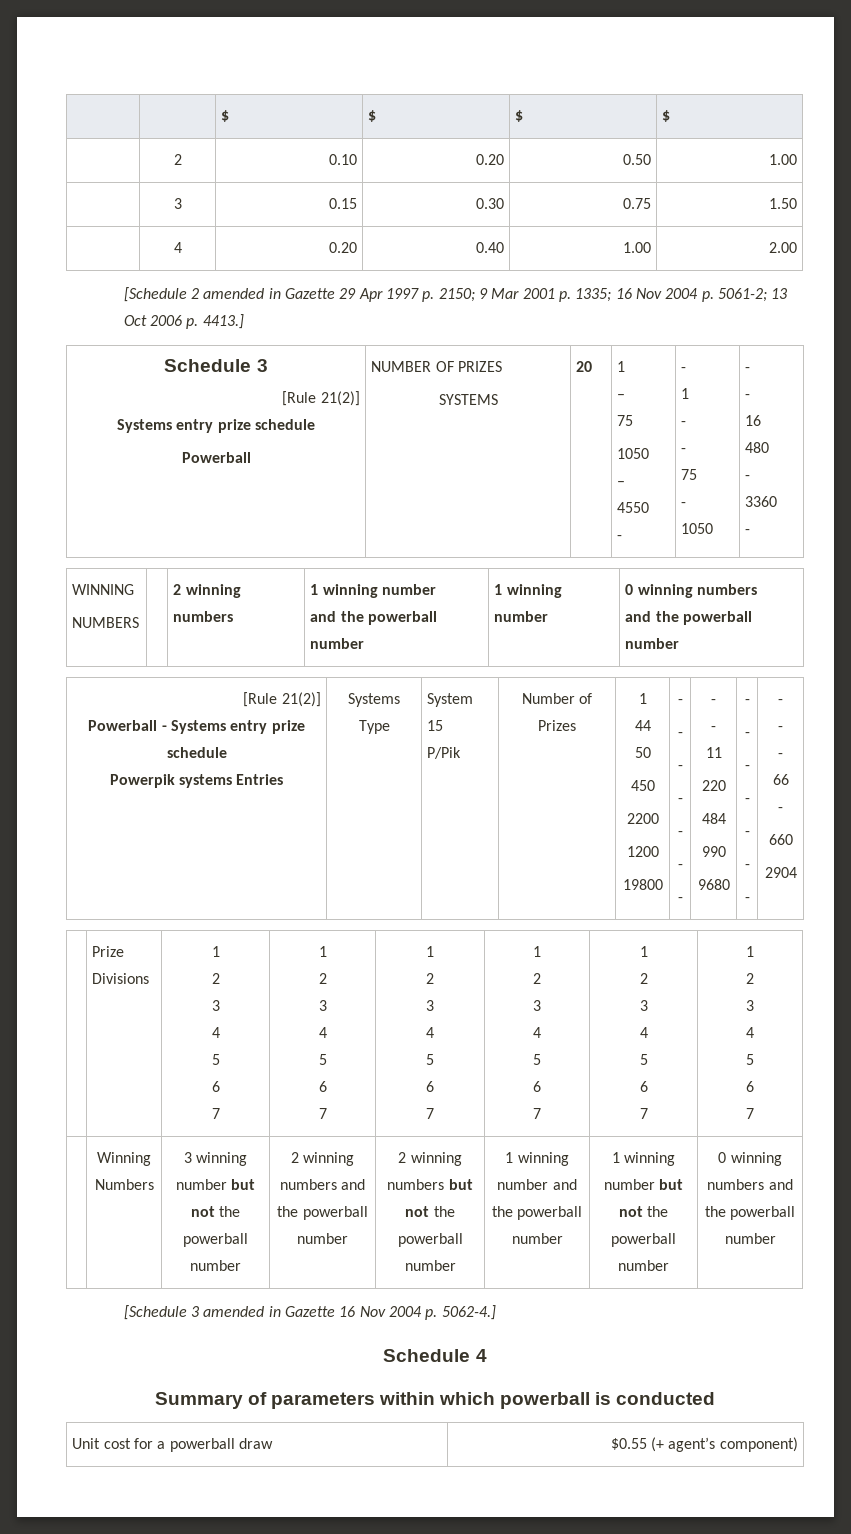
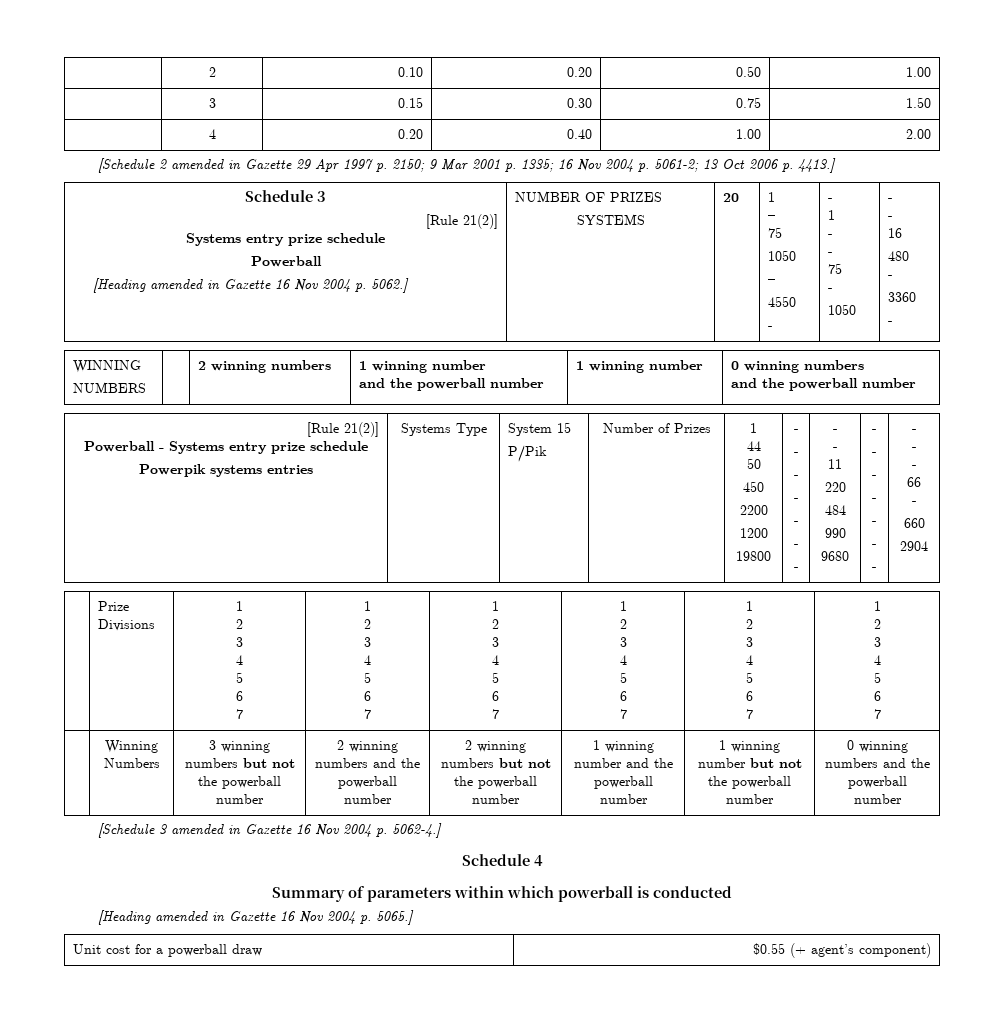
[221,110,230,122] [368,110,377,122] [515,110,524,122] [662,110,671,122] | | $ | $ | $ | $ // | -> (208, 72) |
(251, 457) none -> [93,278,410,293] // [Heading amended in Gazette 16 Nov 2004 p. 5062.]
[236,774,284,785] Entries -> [267,465,313,474] entries
[175,1179,227,1190] number -> [184,758,238,768] numbers
(716, 1398) none -> [97,910,414,925] // [Heading amended in Gazette 16 Nov 2004 p. 5065.]

